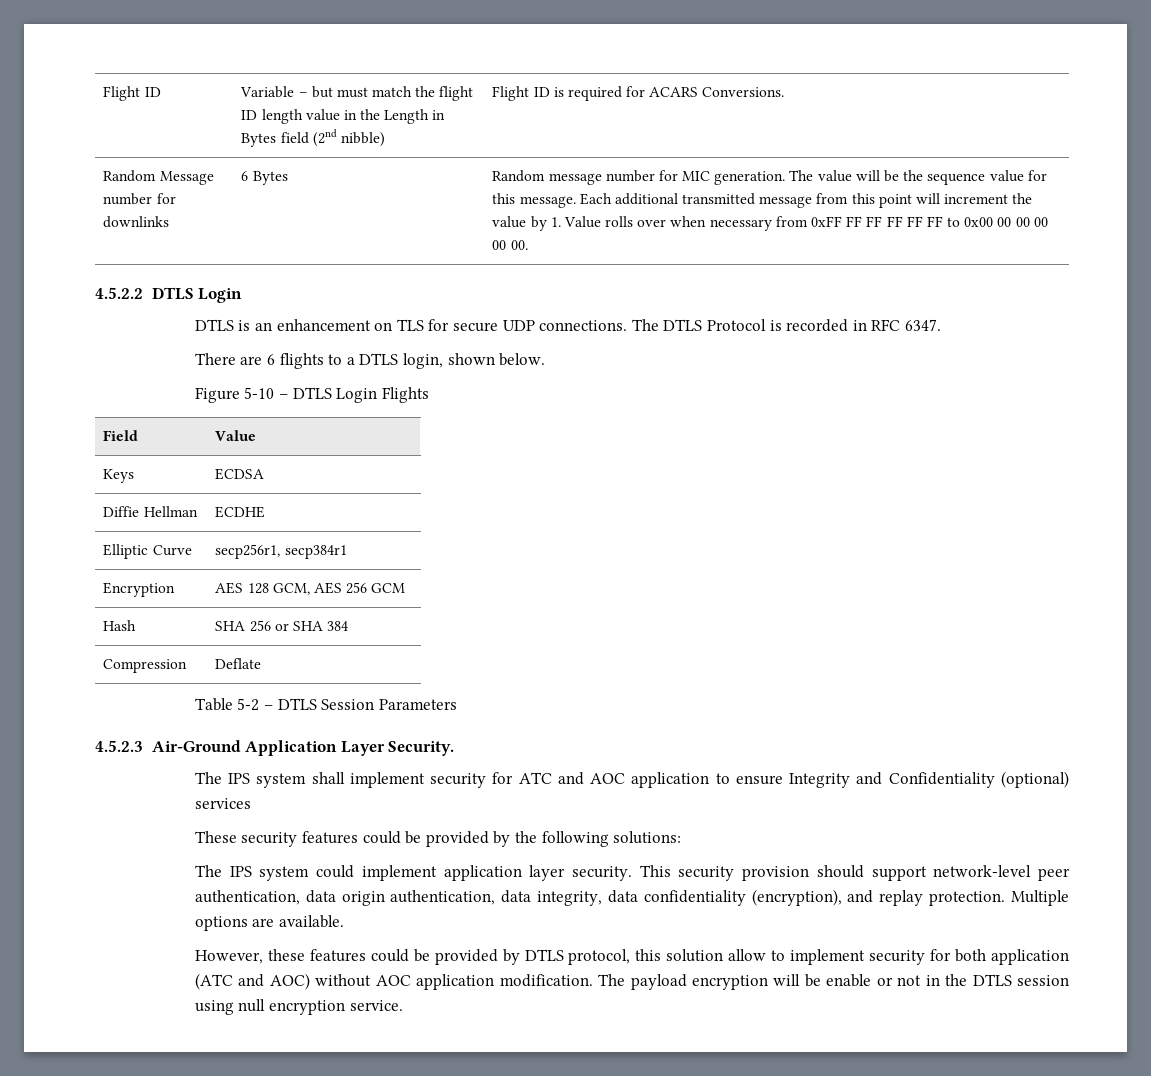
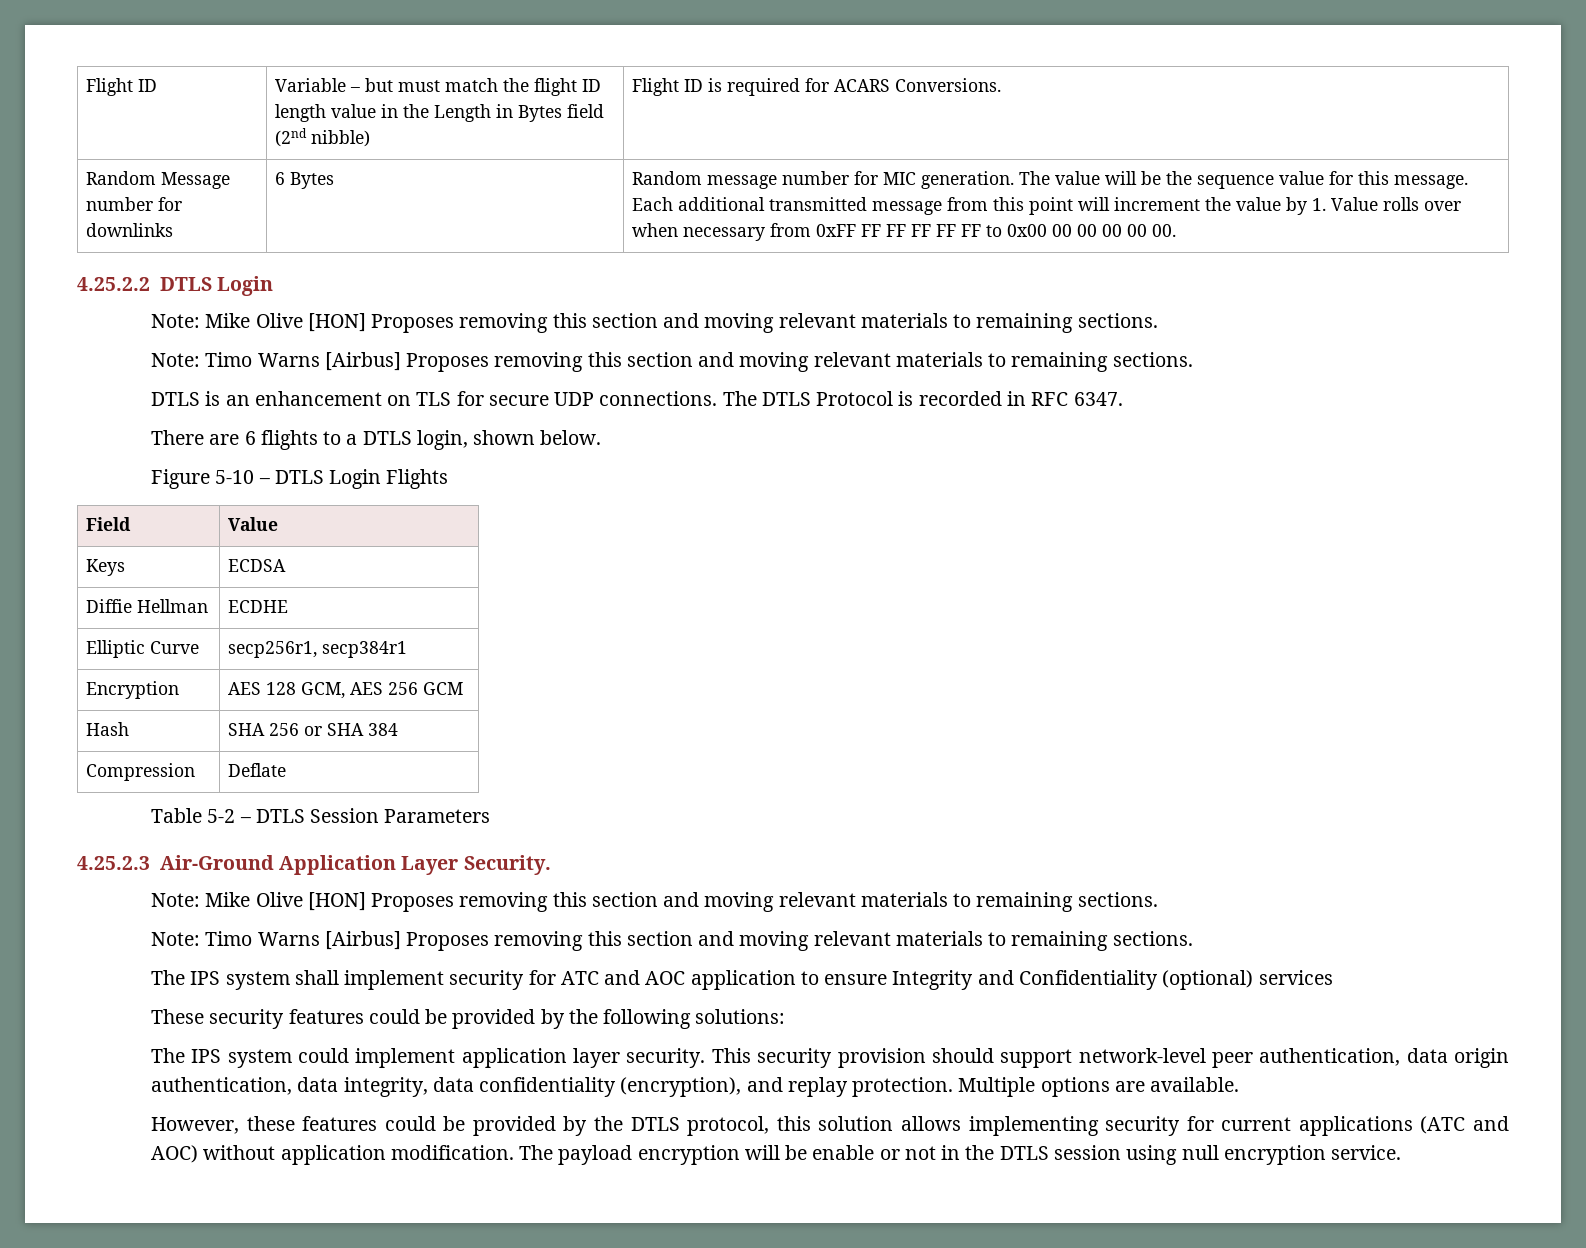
[95,287,243,303] 4.5.2.2 DTLS Login -> [77,276,274,296] [151,313,1158,333] [151,352,1193,372] 4.25.2.2 DTLS Login // Note: Mike Olive [HON] Proposes removing this section and moving relevant materials to remaining sections. // Note: Timo Warns [Airbus] Proposes removing this section and moving relevant materials to remaining sections.
[95,740,143,752] 4.5.2.3 -> [77,856,150,870] 4.25.2.3
(455, 748) none -> [151,892,1158,912] [151,931,1193,951] // Note: Mike Olive [HON] Proposes removing this section and moving relevant materials to remaining sections. // Note: Timo Warns [Airbus] Proposes removing this section and moving relevant materials to remaining sections.
(520, 957) none -> [594,1116,624,1131] the
[728,949,1070,965] allow to implement security for both application -> [900,1116,1413,1136] allows implementing security for current applications
[375,975,411,986] AOC -> (276, 1152) none

